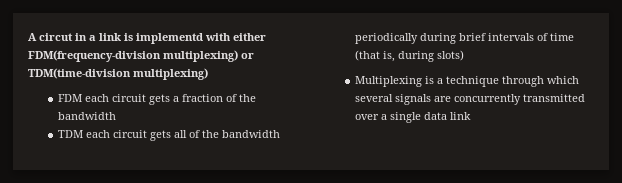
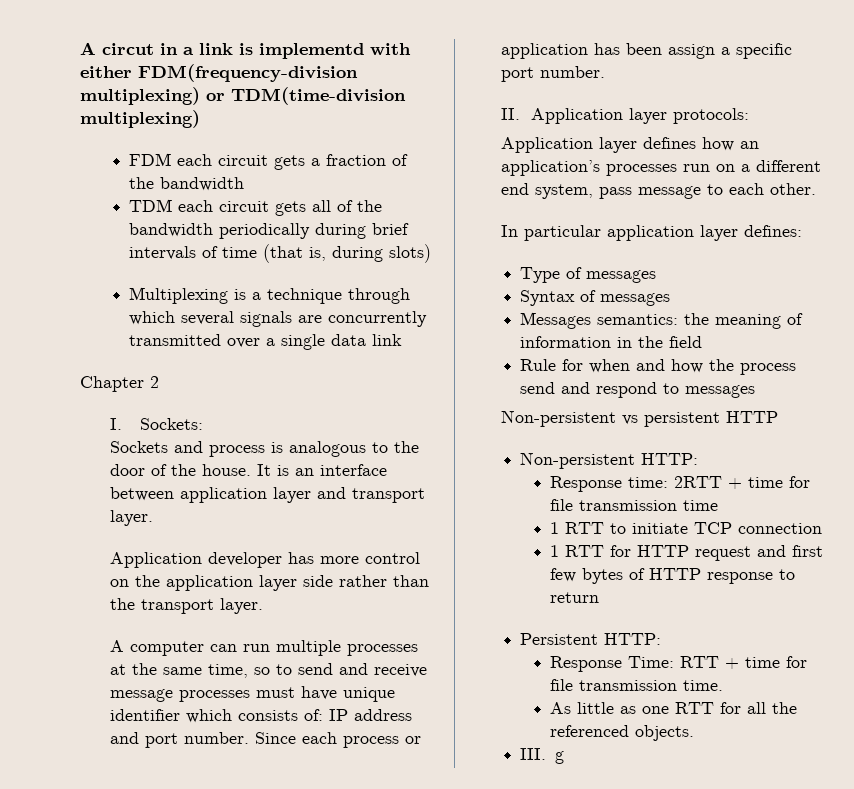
(471, 116) none -> [80,376,159,392] [110,418,204,430] [110,441,420,457] [110,464,388,476] [110,487,426,503] [110,510,154,526] [110,552,421,568] [110,575,430,591] [110,598,264,614] [110,640,419,656] [110,663,428,678] [110,686,396,702] [110,709,413,723] [110,732,422,748] [501,43,793,59] [501,66,606,82] [501,108,750,124] [501,137,760,153] [501,160,822,176] [501,183,817,199] [501,225,803,241] [520,267,657,283] [520,290,671,306] [520,312,804,329] [520,336,703,348] [520,359,797,375] [520,382,756,398] [501,410,779,427] [520,452,699,469] [550,476,811,492] [550,499,719,511] [550,522,823,534] [550,545,824,561] [550,568,796,584] [550,592,600,603] [520,633,662,645] [550,656,808,672] [550,679,724,691] [550,702,798,714] [550,725,695,741] [520,748,565,764] // Chapter 2 // I. Sockets: // Sockets and process is analogous to the door of the house. It is an interface between application layer and transport layer. // Application developer has more control on the application layer side rather than the transport layer. // A computer can run multiple processes at the same time, so to send and receive message processes must have unique identifier which consists of: IP address and port number. Since each process or application has been assign a specific port number. // II. Application layer protocols: // Application layer defines how an application’s processes run on a different end system, pass message to each other. // In particular application layer defines: // Type of messages // Syntax of messages // Messages semantics: the meaning of information in the field // Rule for when and how the process send and respond to messages // Non-persistent vs persistent HTTP // Non-persistent HTTP: // Response time: 2RTT + time for file transmission time // 1 RTT to initiate TCP connection // 1 RTT for HTTP request and first few bytes of HTTP response to return // Persistent HTTP: // Response Time: RTT + time for file transmission time. // As little as one RTT for all the referenced objects. // III. g

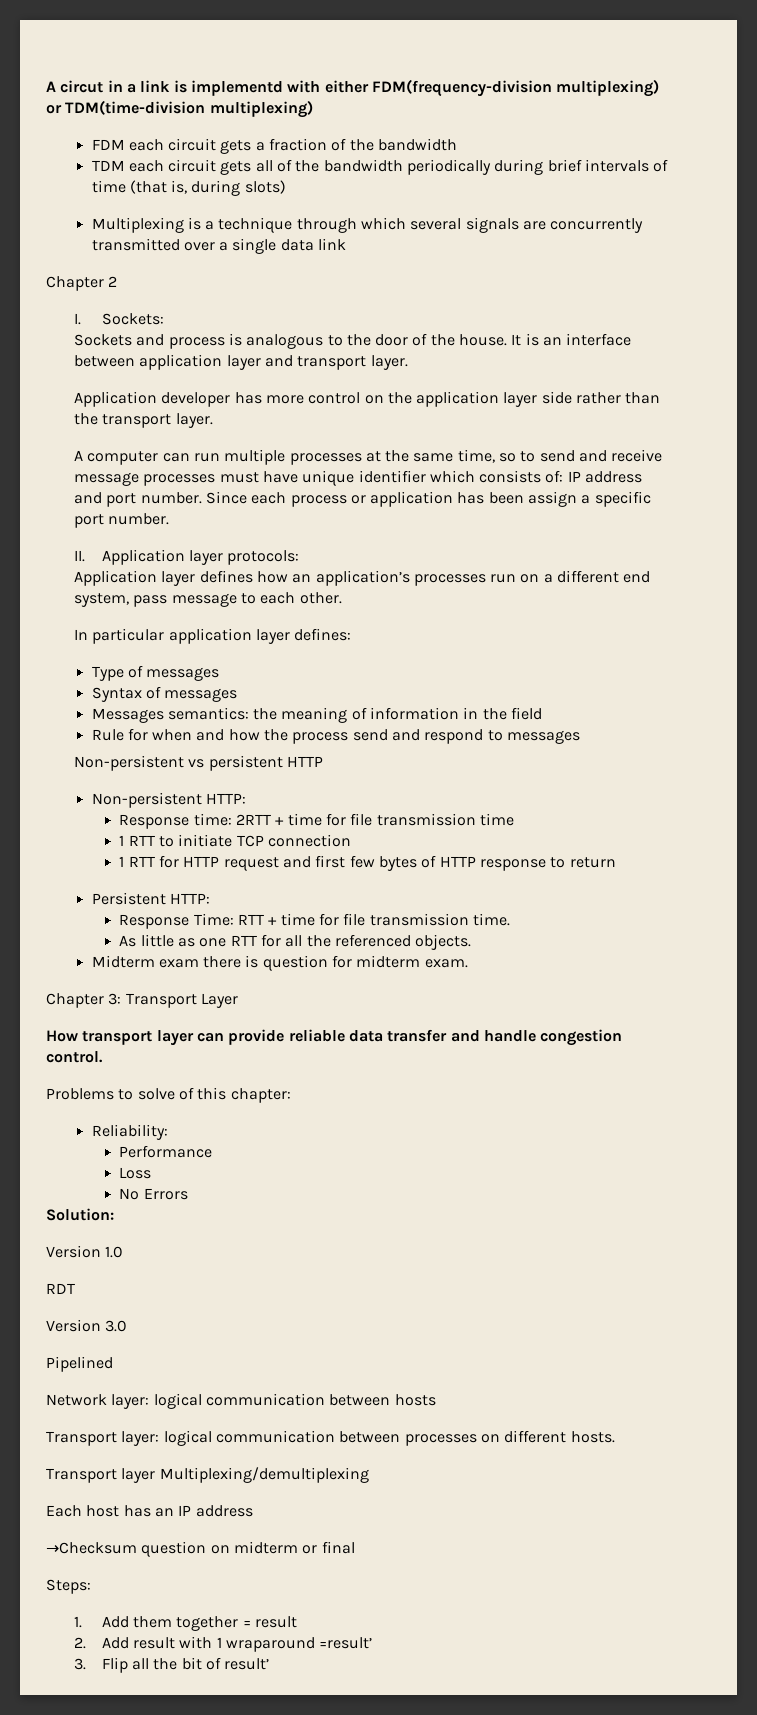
[520,748,565,764] III. g -> [91,955,468,971] [46,993,238,1008] [46,1029,623,1046] [46,1051,103,1063] [46,1087,291,1103] [91,1124,168,1140] [119,1145,213,1158] [119,1167,152,1179] [119,1188,188,1200] [46,1208,114,1221] [46,1245,124,1258] [46,1283,75,1294] [46,1319,128,1332] [46,1356,113,1372] [46,1393,436,1409] [46,1430,615,1446] [46,1467,369,1483] [46,1505,253,1517] [46,1541,355,1557] [46,1579,91,1594] [73,1616,298,1631] [73,1636,373,1652] [73,1657,270,1673] Midterm exam there is question for midterm exam. // Chapter 3: Transport Layer // How transport layer can provide reliable data transfer and handle congestion control. // Problems to solve of this chapter: // Reliability: // Performance // Loss // No Errors // Solution: // Version 1.0 // RDT // Version 3.0 // Pipelined // Network layer: logical communication between hosts // Transport layer: logical communication between processes on different hosts. // Transport layer Multiplexing/demultiplexing // Each host has an IP address // →Checksum question on midterm or final // Steps: // 1. Add them together = result // 2. Add result with 1 wraparound =result’ // 3. Flip all the bit of result’

